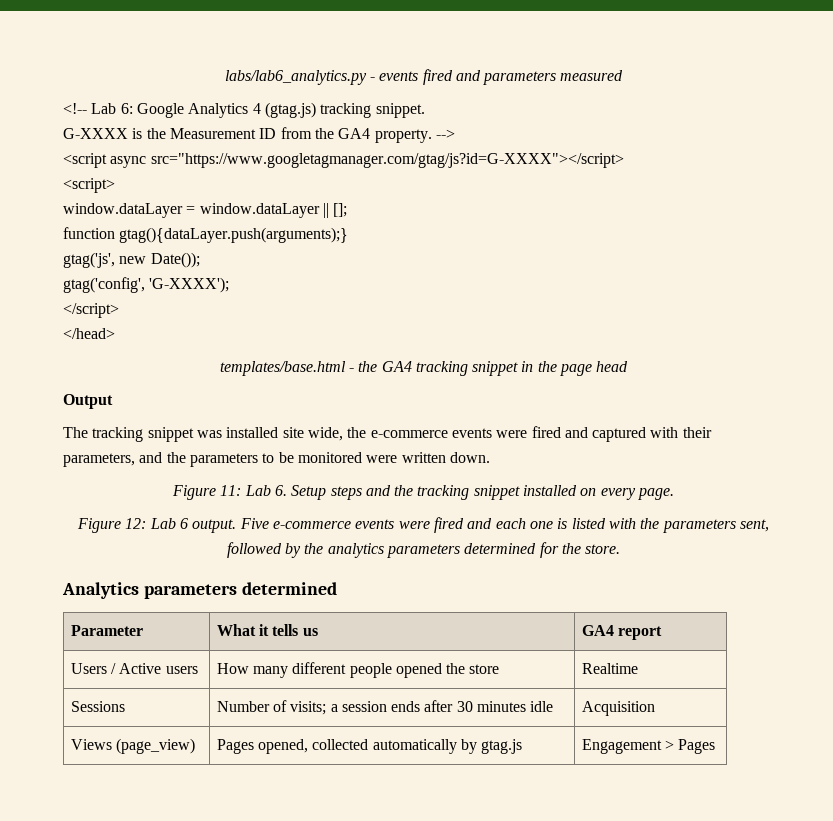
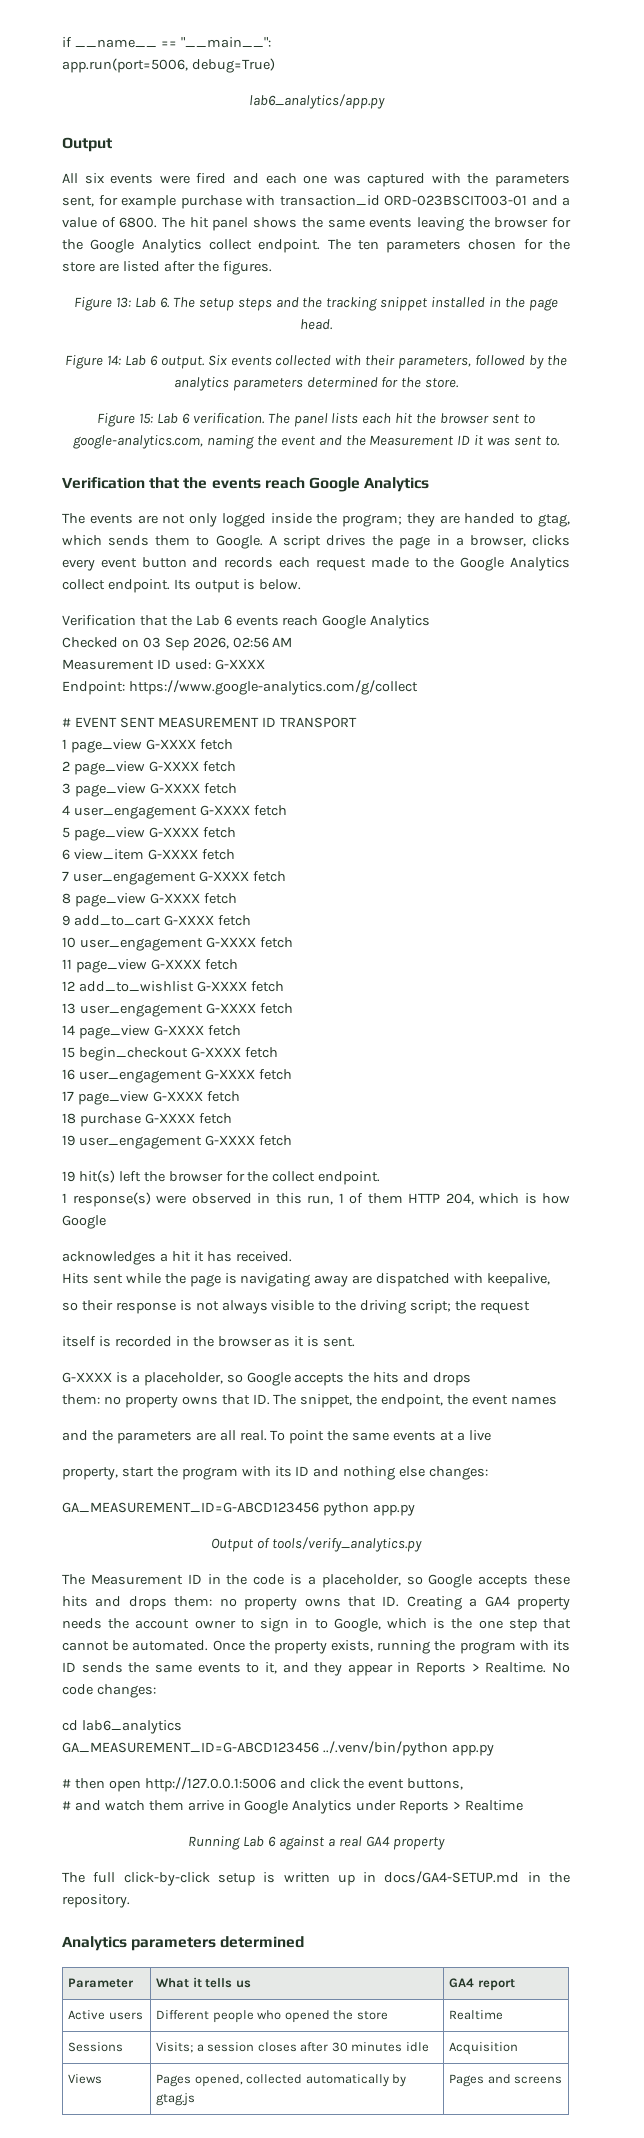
[224,69,624,85] [63,102,425,118] [63,127,455,143] [63,153,624,168] [63,178,115,193] [63,203,348,218] [63,227,349,243] [63,252,200,268] [63,277,230,293] [63,303,119,318] [63,328,115,339] [219,361,629,376] [63,394,113,409] [63,426,712,442] [63,452,490,467] [171,485,242,500] labs/lab6_analytics.py - events fired and parameters measured // <!-- Lab 6: Google Analytics 4 (gtag.js) tracking snippet. // G-XXXX is the Measurement ID from the GA4 property. --> // <script async src="https://www.googletagmanager.com/gtag/js?id=G-XXXX"></script> // <script> // window.dataLayer = window.dataLayer || []; // function gtag(){dataLayer.push(arguments);} // gtag('js', new Date()); // gtag('config', 'G-XXXX'); // </script> // </head> // templates/base.html - the GA4 tracking snippet in the page head // Output // The tracking snippet was installed site wide, the e-commerce events were fired and captured with their parameters, and the parameters to be monitored were written down. // Figure 11: -> [62,37,271,48] [62,58,275,73] [248,94,385,109] [62,137,112,152] [62,173,570,187] [62,195,570,209] [62,217,571,231] [62,239,571,253] [62,261,272,275] [74,297,132,311] if __name__ == "__main__": // app.run(port=5006, debug=True) // lab6_analytics/app.py // Output // All six events were fired and each one was captured with the parameters sent, for example purchase with transaction_id ORD-023BSCIT003-01 and a value of 6800. The hit panel shows the same events leaving the browser for the Google Analytics collect endpoint. The ten parameters chosen for the store are listed after the figures. // Figure 13:
[291,485,327,500] Setup -> [172,297,234,311] The setup
[580,488,675,500] [77,518,147,533] on every page. // Figure 12: -> [489,297,558,311] [300,319,333,330] [65,355,121,369] in the page head. // Figure 14:
[239,517,769,533] Five e-commerce events were fired and each one is listed with the parameters sent, -> [207,355,472,369] Six events collected with their parameters,
(621, 549) none -> [97,413,536,427] [72,435,561,449] [62,477,430,492] [62,513,570,527] [62,535,570,549] [62,557,570,571] [62,579,301,593] [62,615,431,629] [62,637,293,651] [62,659,265,670] [62,680,418,695] [62,717,357,728] [62,739,233,753] [62,761,236,775] [62,783,237,797] [62,805,287,819] [62,827,236,841] [62,849,235,860] [62,871,286,885] [62,893,237,907] [62,915,251,926] [62,937,293,951] [62,959,238,973] [62,981,284,992] [62,1003,293,1017] [62,1025,241,1039] [62,1047,278,1061] [62,1069,292,1083] [62,1091,240,1105] [62,1113,232,1127] [62,1135,292,1149] [62,1170,381,1185] [62,1192,570,1207] [62,1215,106,1229] [62,1251,292,1265] [62,1273,551,1287] [62,1300,530,1314] [62,1336,356,1347] [62,1372,472,1386] [62,1394,557,1408] [62,1430,491,1444] [62,1466,489,1480] [62,1502,415,1516] [211,1537,422,1552] [62,1574,570,1588] [62,1596,571,1610] [62,1618,571,1632] [62,1640,570,1654] [62,1662,571,1676] [62,1684,156,1698] [62,1720,182,1734] [62,1741,494,1756] [62,1777,464,1792] [62,1800,524,1814] [188,1836,445,1850] [62,1871,571,1886] [62,1894,130,1908] // Figure 15: Lab 6 verification. The panel lists each hit the browser sent to google-analytics.com, naming the event and the Measurement ID it was sent to. // Verification that the events reach Google Analytics // The events are not only logged inside the program; they are handed to gtag, which sends them to Google. A script drives the page in a browser, clicks every event button and records each request made to the Google Analytics collect endpoint. Its output is below. // Verification that the Lab 6 events reach Google Analytics // Checked on 03 Sep 2026, 02:56 AM // Measurement ID used: G-XXXX // Endpoint: https://www.google-analytics.com/g/collect // # EVENT SENT MEASUREMENT ID TRANSPORT // 1 page_view G-XXXX fetch // 2 page_view G-XXXX fetch // 3 page_view G-XXXX fetch // 4 user_engagement G-XXXX fetch // 5 page_view G-XXXX fetch // 6 view_item G-XXXX fetch // 7 user_engagement G-XXXX fetch // 8 page_view G-XXXX fetch // 9 add_to_cart G-XXXX fetch // 10 user_engagement G-XXXX fetch // 11 page_view G-XXXX fetch // 12 add_to_wishlist G-XXXX fetch // 13 user_engagement G-XXXX fetch // 14 page_view G-XXXX fetch // 15 begin_checkout G-XXXX fetch // 16 user_engagement G-XXXX fetch // 17 page_view G-XXXX fetch // 18 purchase G-XXXX fetch // 19 user_engagement G-XXXX fetch // 19 hit(s) left the browser for the collect endpoint. // 1 response(s) were observed in this run, 1 of them HTTP 204, which is how Google // acknowledges a hit it has received. // Hits sent while the page is navigating away are dispatched with keepalive, // so their response is not always visible to the driving script; the request // itself is recorded in the browser as it is sent. // G-XXXX is a placeholder, so Google accepts the hits and drops // them: no property owns that ID. The snippet, the endpoint, the event names // and the parameters are all real. To point the same events at a live // property, start the program with its ID and nothing else changes: // GA_MEASUREMENT_ID=G-ABCD123456 python app.py // Output of tools/verify_analytics.py // The Measurement ID in the code is a placeholder, so Google accepts these hits and drops them: no property owns that ID. Creating a GA4 property needs the account owner to sign in to Google, which is the one step that cannot be automated. Once the property exists, running the program with its ID sends the same events to it, and they appear in Reports > Realtime. No code changes: // cd lab6_analytics // GA_MEASUREMENT_ID=G-ABCD123456 ../.venv/bin/python app.py // # then open http://127.0.0.1:5006 and click the event buttons, // # and watch them arrive in Google Analytics under Reports > Realtime // Running Lab 6 against a real GA4 property // The full click-by-click setup is written up in docs/GA4-SETUP.md in the repository.
[70,663,116,674] Users / -> (515, 1985) none
[216,662,392,678] How many different people -> [156,2010,282,2023] Different people who
[216,700,327,715] Number of visits; -> [156,2042,194,2053] Visits;
[391,701,421,712] ends -> [257,2042,297,2052] closes
[115,738,195,754] (page_view) -> (103, 2079) none
[581,739,716,754] Engagement > Pages -> [449,2074,563,2087] Pages and screens

